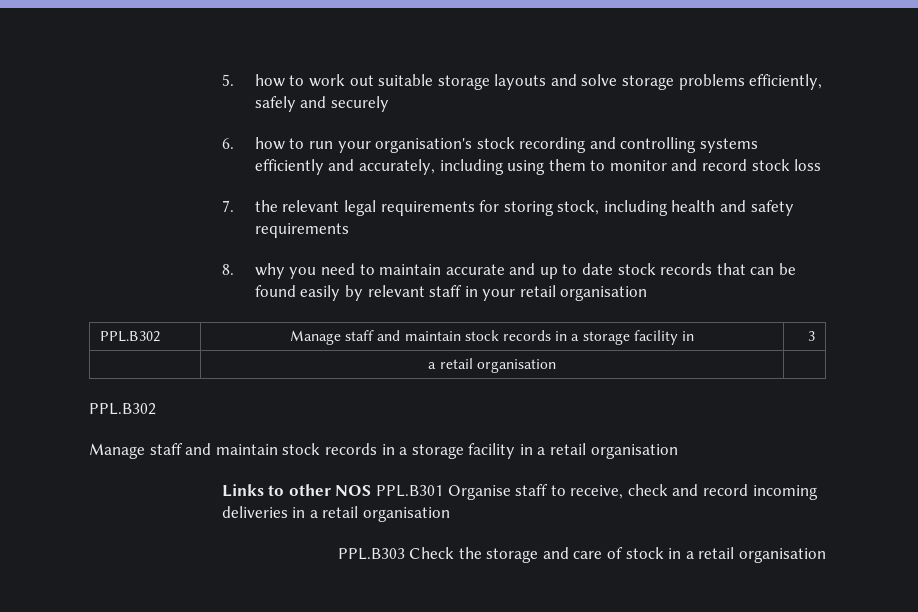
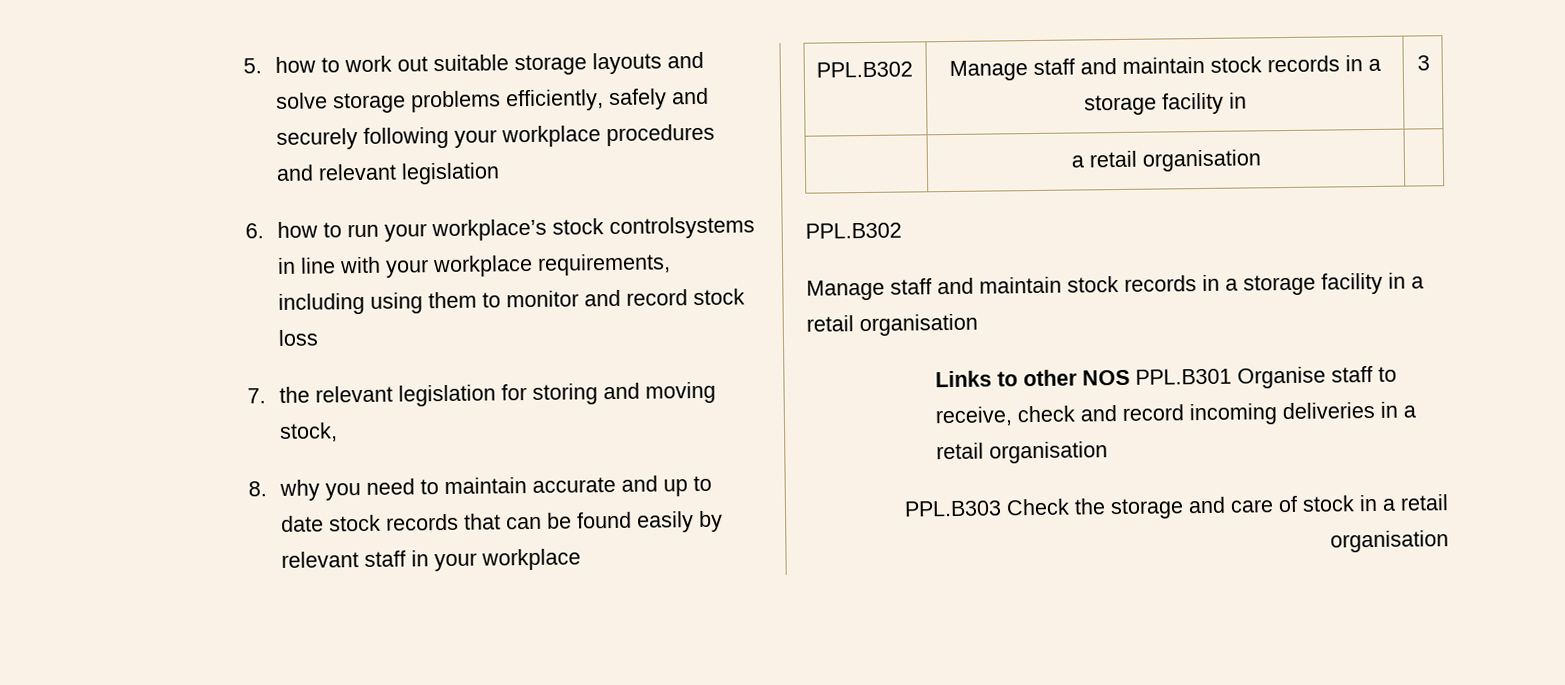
(389, 104) none -> [363,123,716,149] [276,162,501,185] following your workplace procedures and relevant legislation
[375,137,759,153] [254,159,435,175] organisation's stock recording and controlling systems efficiently and accurately, -> [431,216,756,242] [277,253,672,278] workplace’s stock controlsystems in line with your workplace requirements,
[343,200,794,216] [254,223,349,238] legal requirements for storing stock, including health and safety requirements -> [398,381,717,407] [279,422,339,442] legislation for storing and moving stock,
[519,285,648,301] retail organisation -> [481,548,582,571] workplace

